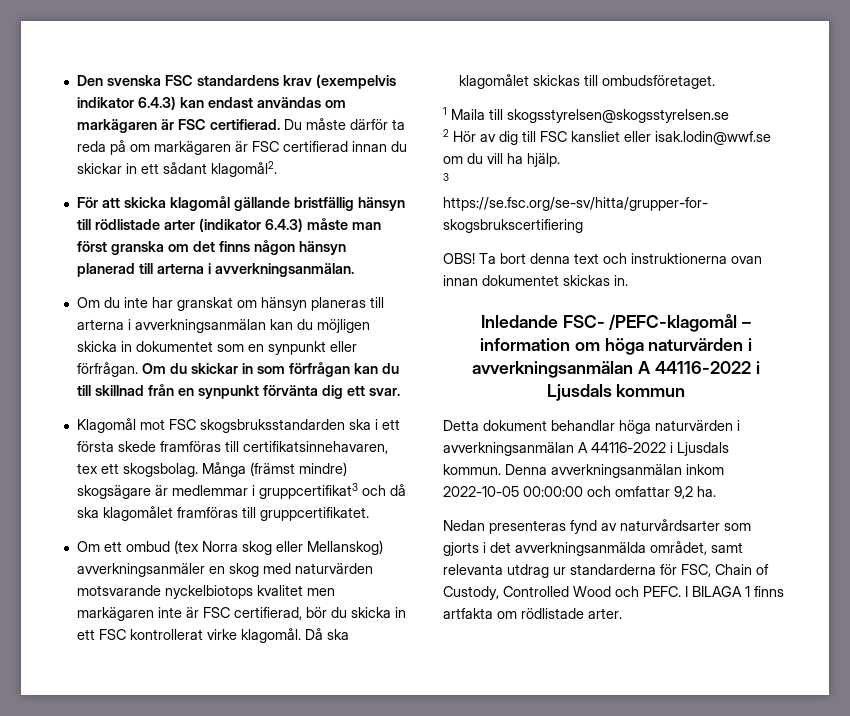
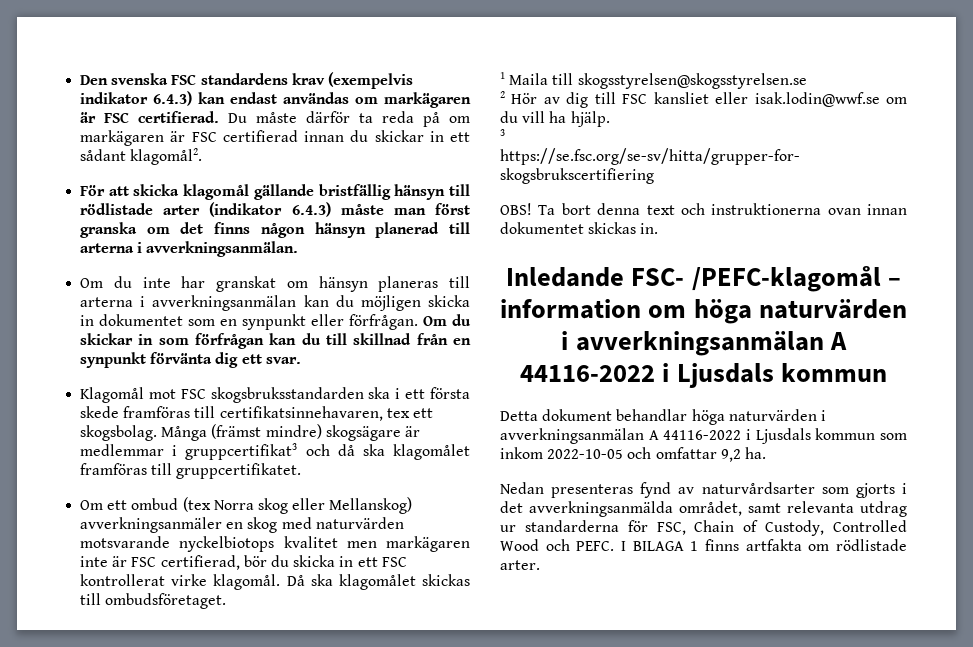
[443,464,682,478] kommun. Denna avverkningsanmälan -> [815,428,907,440] kommun som
[523,486,583,497] 00:00:00 -> (624, 454) none

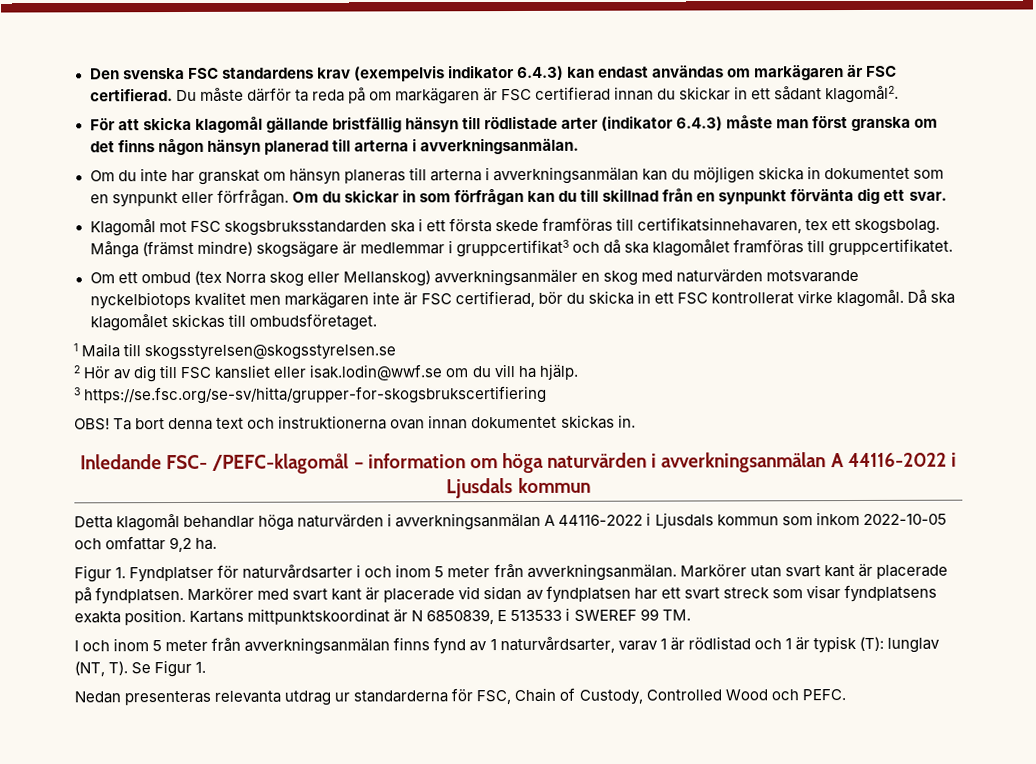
[542,409,613,421] dokument -> [116,514,181,532] klagomål
[500,482,907,498] [500,501,781,517] Nedan presenteras fynd av naturvårdsarter som gjorts i det avverkningsanmälda området, samt -> [74,563,948,583] [74,584,937,605] [74,607,691,626] [74,635,941,655] [74,659,207,678] [74,690,212,706] Figur 1. Fyndplatser för naturvårdsarter i och inom 5 meter från avverkningsanmälan. Markörer utan svart kant är placerade på fyndplatsen. Markörer med svart kant är placerade vid sidan av fyndplatsen har ett svart streck som visar fyndplatsens exakta position. Kartans mittpunktskoordinat är N 6850839, E 513533 i SWEREF 99 TM. // I och inom 5 meter från avverkningsanmälan finns fynd av 1 naturvårdsarter, varav 1 är rödlistad och 1 är typisk (T): lunglav (NT, T). Se Figur 1. // Nedan presenteras
[621,539,907,551] [500,560,540,570] I BILAGA 1 finns artfakta om rödlistade arter. -> (846, 695) none

